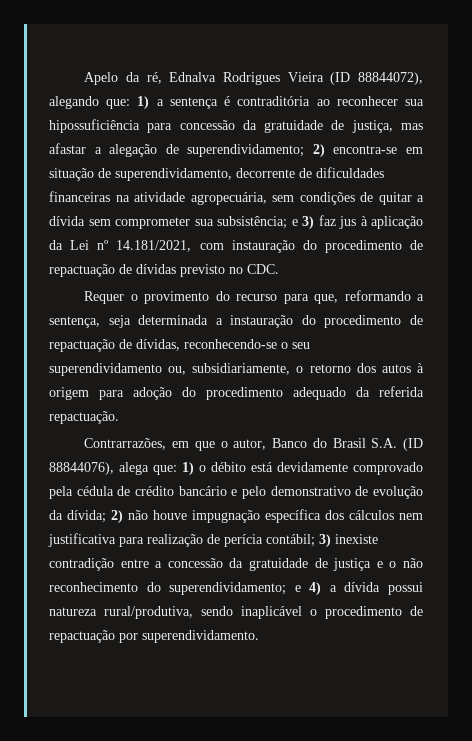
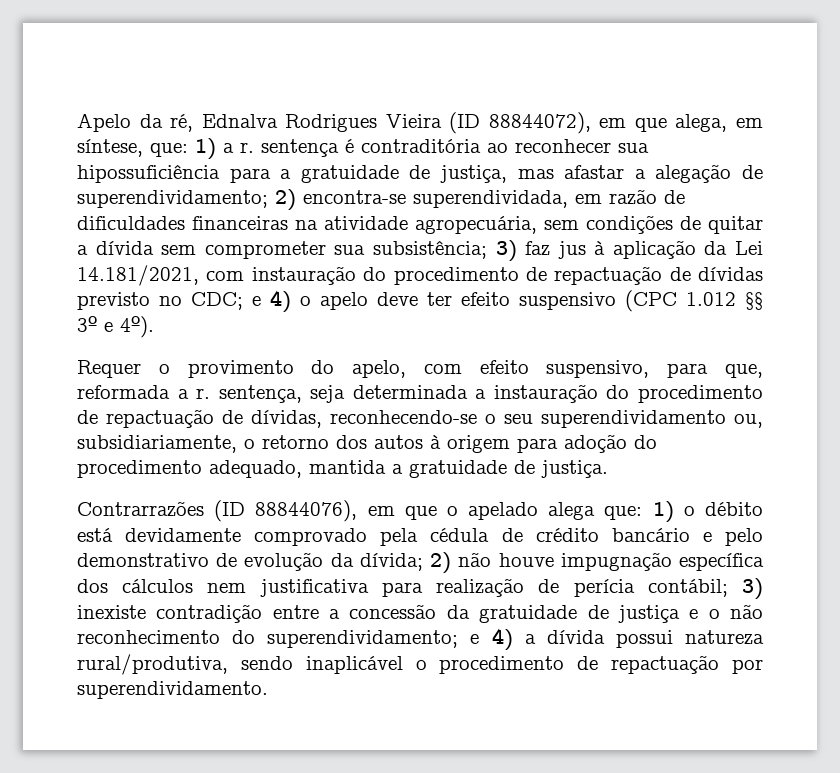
[49,96,99,109] alegando -> [599,114,763,132] [77,139,143,157] em que alega, em síntese,
(164, 102) none -> [240,142,254,153] r.
[179,120,257,130] concessão da -> [280,169,292,179] a
[406,147,423,154] [49,168,295,181] em situação de superendividamento, decorrente -> [413,189,657,208] superendividada, em razão
[291,219,298,226] e -> (487, 249) none
[97,240,110,250] nº -> (763, 248) none
[247,264,279,274] [84,290,424,304] CDC. // Requer o provimento do recurso para que, reformando a -> [191,290,763,313] [77,316,154,338] [77,360,763,378] [77,385,211,399] CDC; e 4) o apelo deve ter efeito suspensivo (CPC 1.012 §§ 3º e 4º). // Requer o provimento do apelo, com efeito suspensivo, para que, reformada a r.
[293,386,424,400] [49,411,119,424] [84,438,424,451] [49,462,114,475] adequado da referida repactuação. // Contrarrazões, em que o autor, Banco do Brasil S.A. (ID 88844076), -> [209,460,608,478] [77,500,539,522] adequado, mantida a gratuidade de justiça. // Contrarrazões (ID 88844076), em que o apelado

